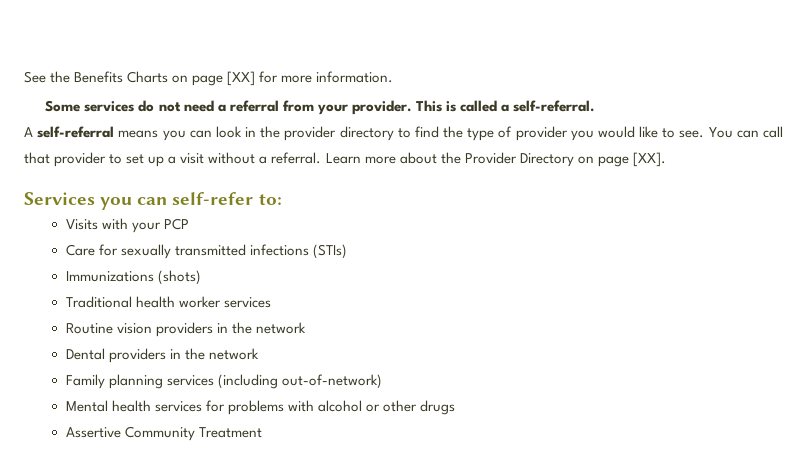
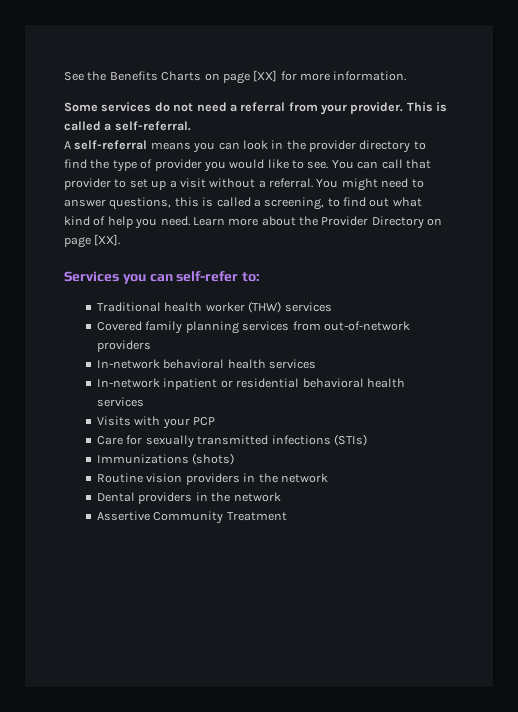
(322, 158) none -> [316,178,424,191] [64,197,422,210] [64,216,190,229] You might need to answer questions, this is called a screening, to find out what kind of help you need.
(282, 199) none -> [97,301,332,313] [97,321,410,334] [97,340,152,352] [97,359,317,369] [97,378,405,390] [97,397,145,407] // Traditional health worker (THW) services // Covered family planning services from out-of-network providers // In-network behavioral health services // In-network inpatient or residential behavioral health services
[65,296,271,308] // Traditional health worker services -> (235, 459) none
[65,374,382,389] [65,400,455,415] // Family planning services (including out-of-network) // Mental health services for problems with alcohol or other drugs -> (281, 497) none

